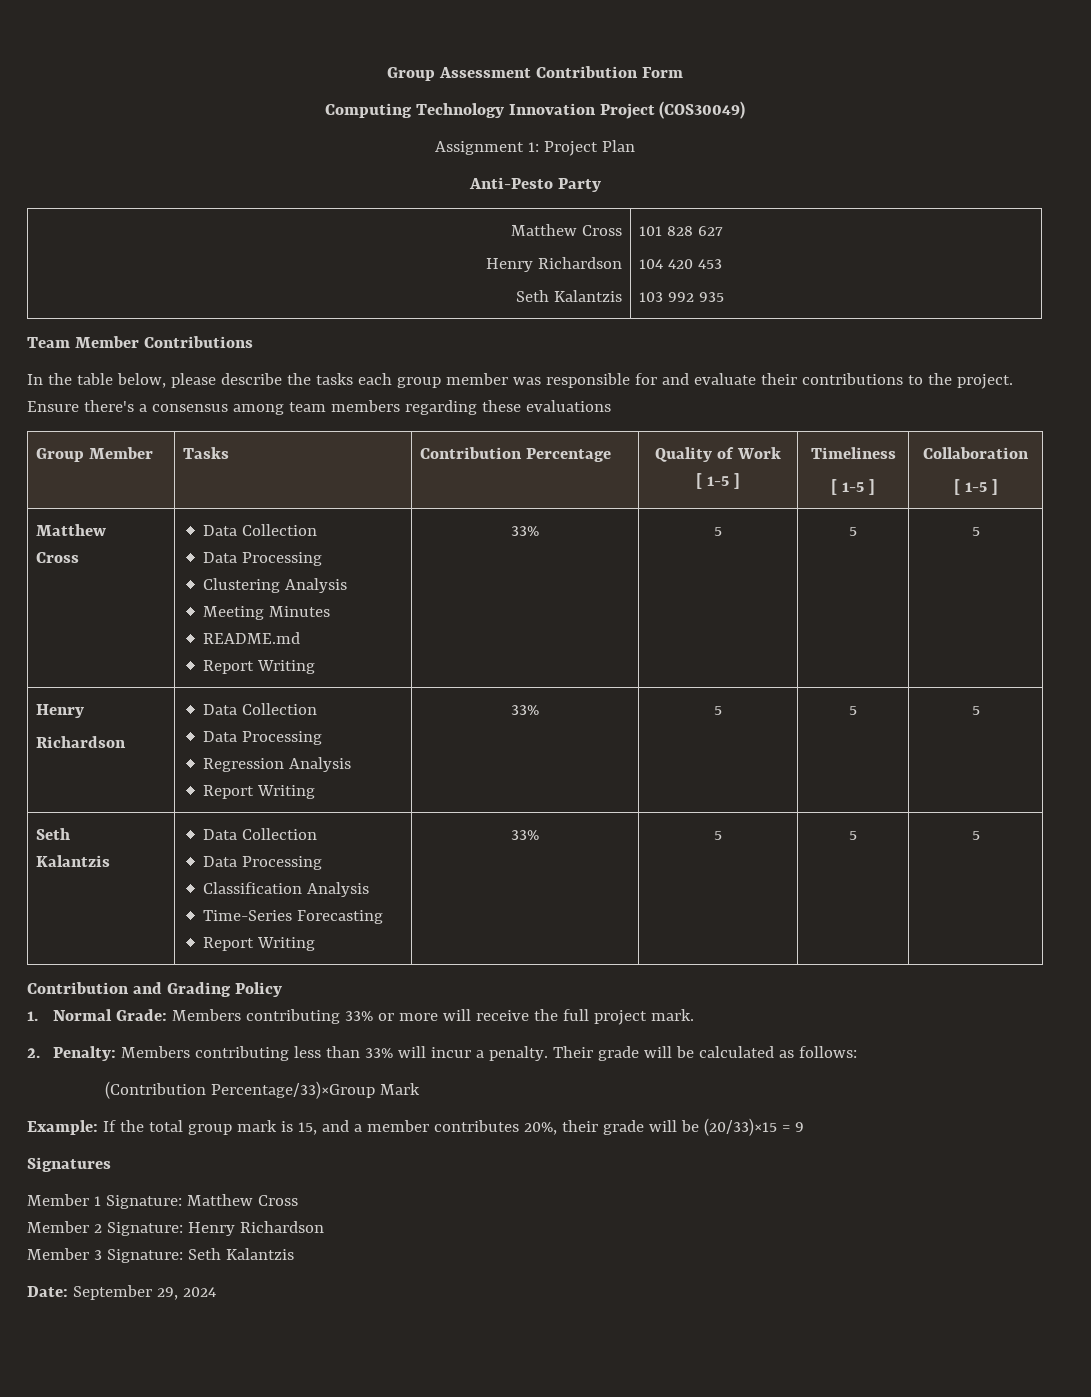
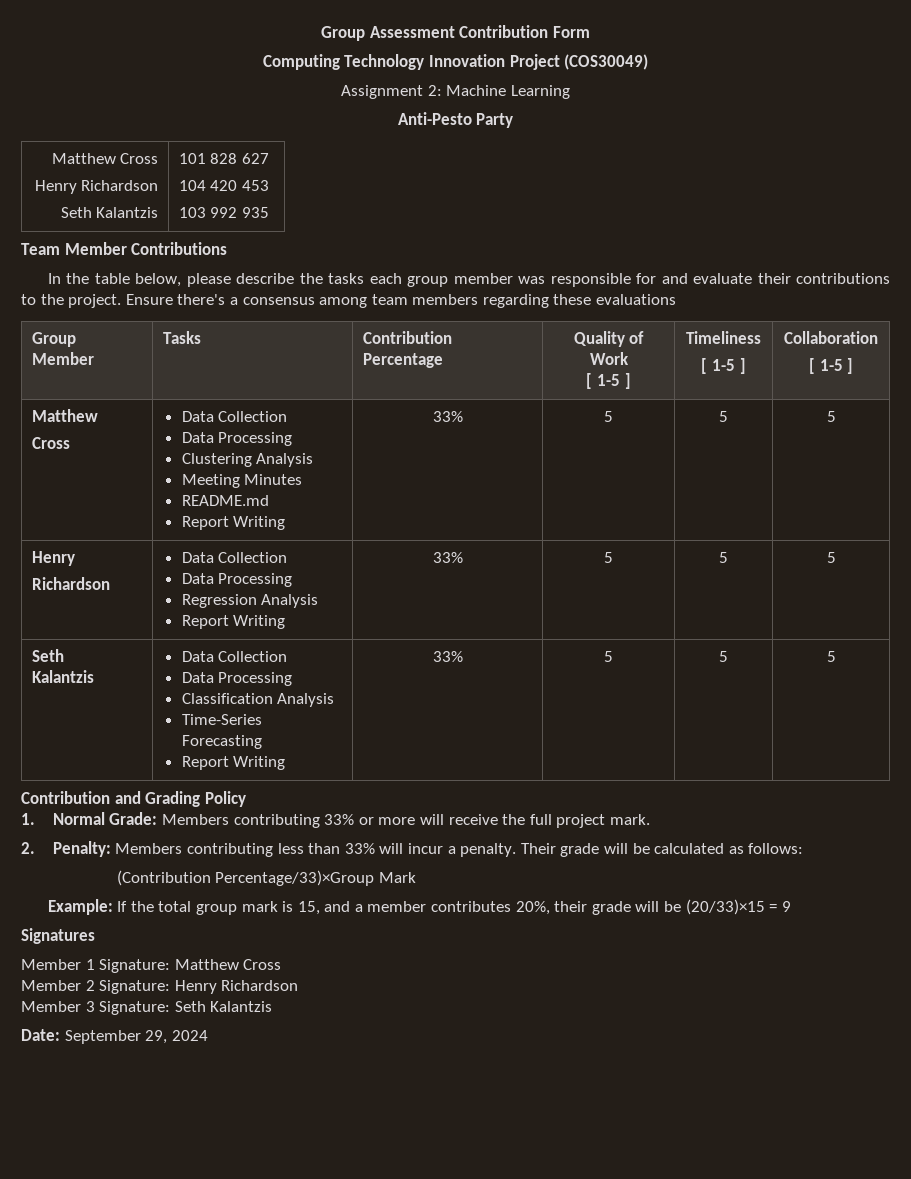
[528,140,635,156] 1: Project Plan -> [427,85,570,99] 2: Machine Learning

